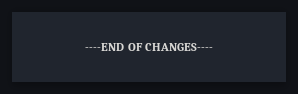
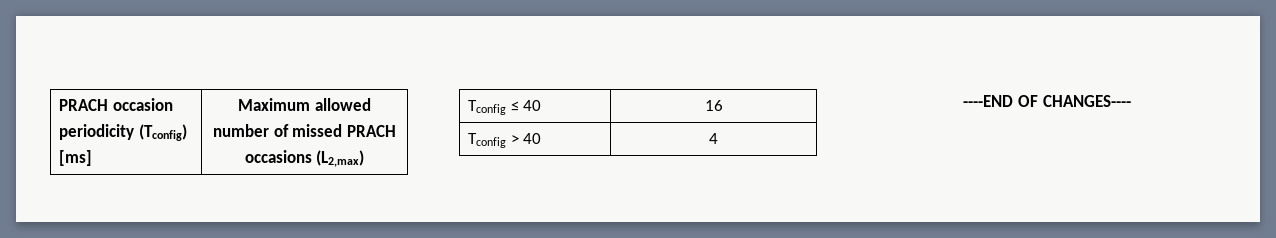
(85, 47) none -> [59,98,173,111] [59,124,187,141] [59,150,93,166] [238,98,371,111] [213,124,396,137] [244,150,365,167] [468,100,542,115] [704,100,723,111] [468,133,542,148] [709,133,718,144] PRACH occasion periodicity (Tconfig) [ms] | Maximum allowed number of missed PRACH occasions (L2,max) // Tconfig ≤ 40 | 16 // Tconfig > 40 | 4 //

